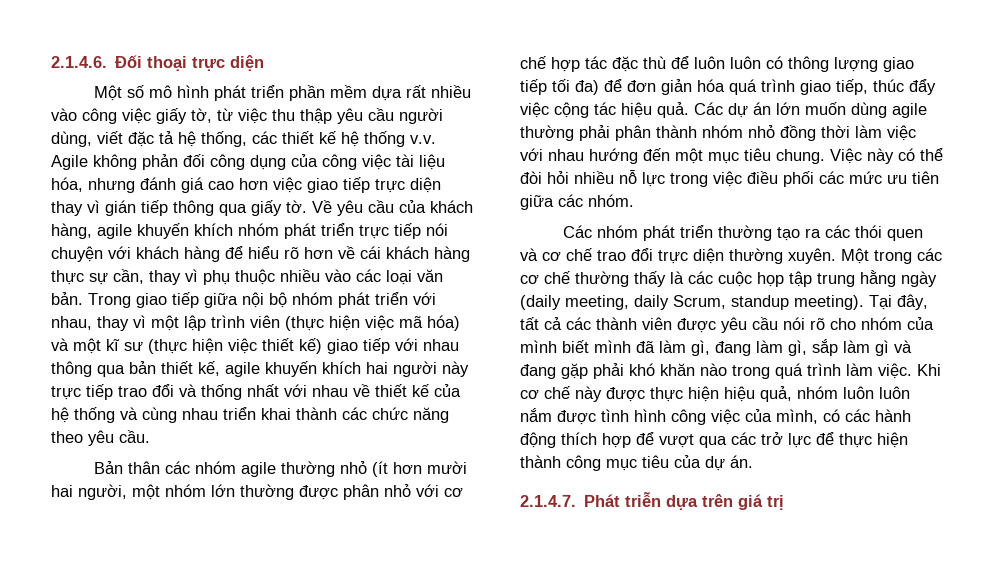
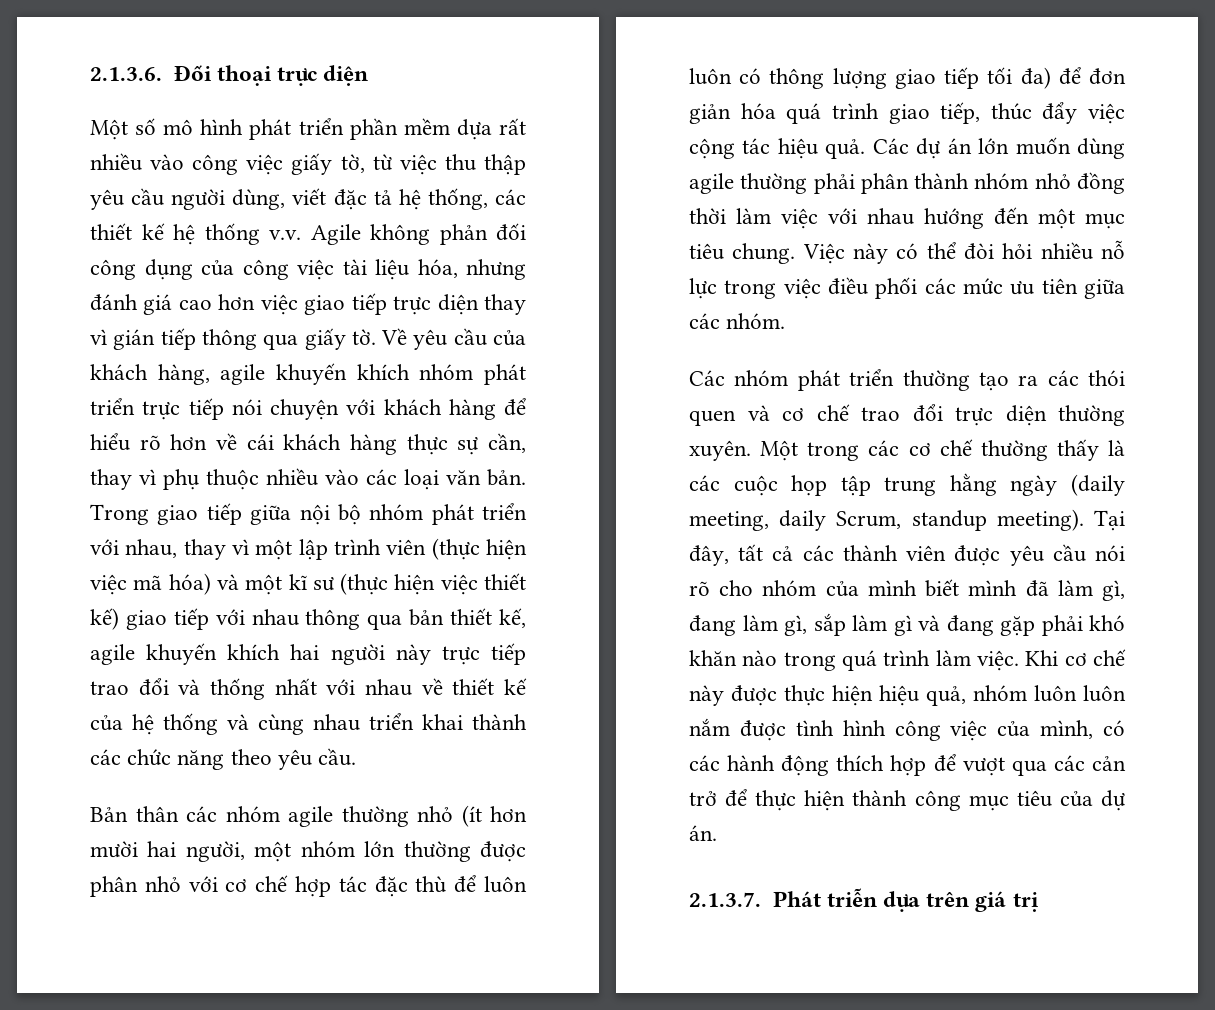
[51,56,107,68] 2.1.4.6. -> [90,67,162,81] 2.1.3.6.
[761,432,811,448] trở lực -> [1092,756,1126,771] [689,791,717,806] cản trở
[520,495,576,507] 2.1.4.7. -> [689,892,761,907] 2.1.3.7.

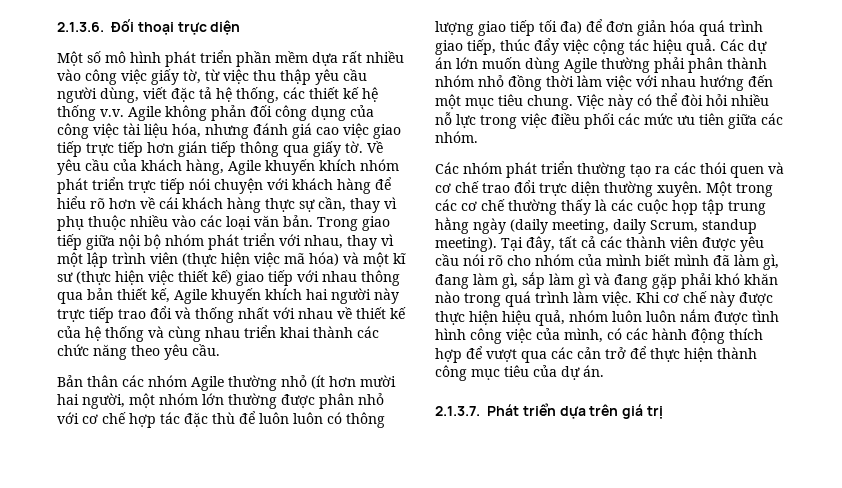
[218,294,256,310] hơn -> (339, 131) none
[437,294,526,315] [90,329,107,345] diện thay vì -> [118,141,174,157] tiếp hơn
[220,364,266,385] agile -> [228,160,261,175] Agile
[90,644,135,665] agile -> [174,289,207,304] Agile
[288,806,333,827] agile -> [191,376,224,391] Agile
[689,173,734,194] agile -> [564,58,597,73] Agile
[826,888,877,907] triễn -> [522,403,556,416] triển

